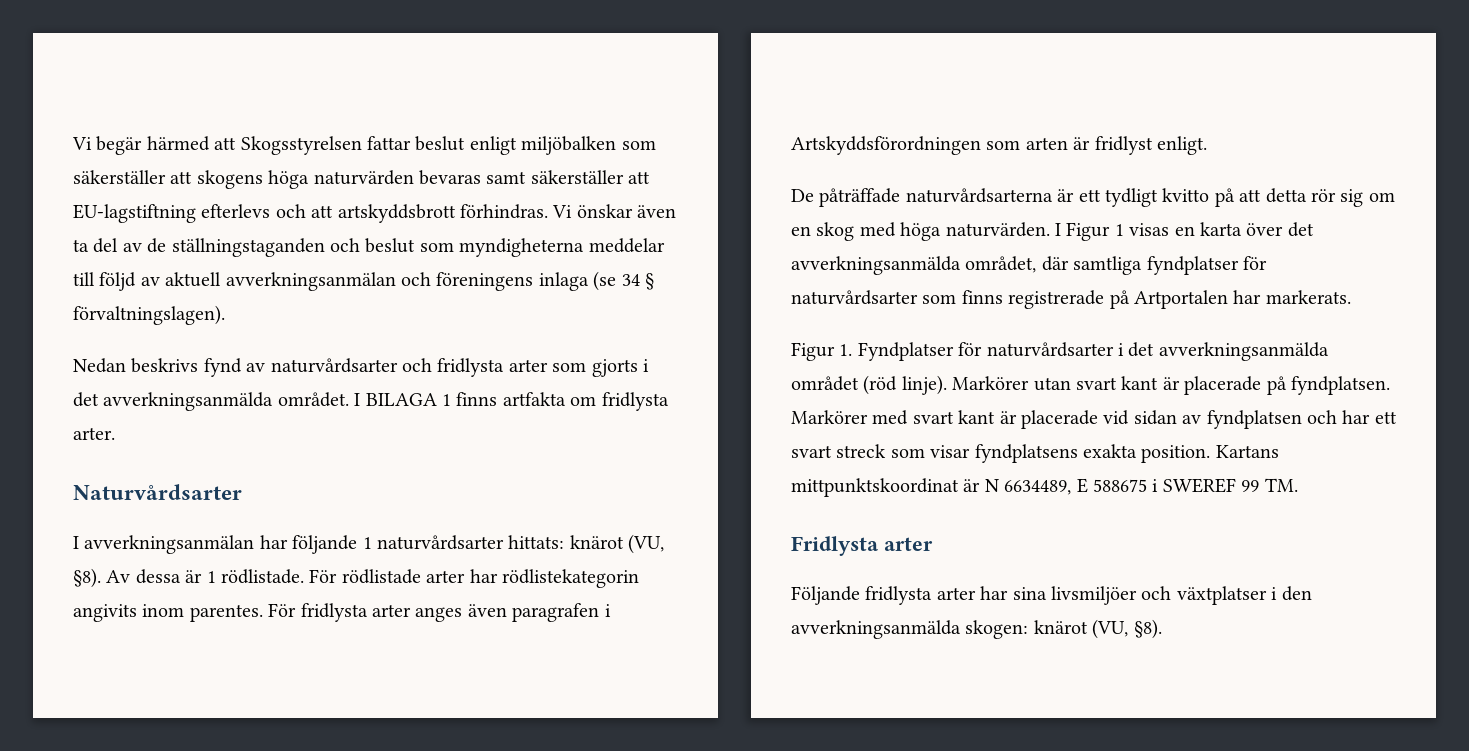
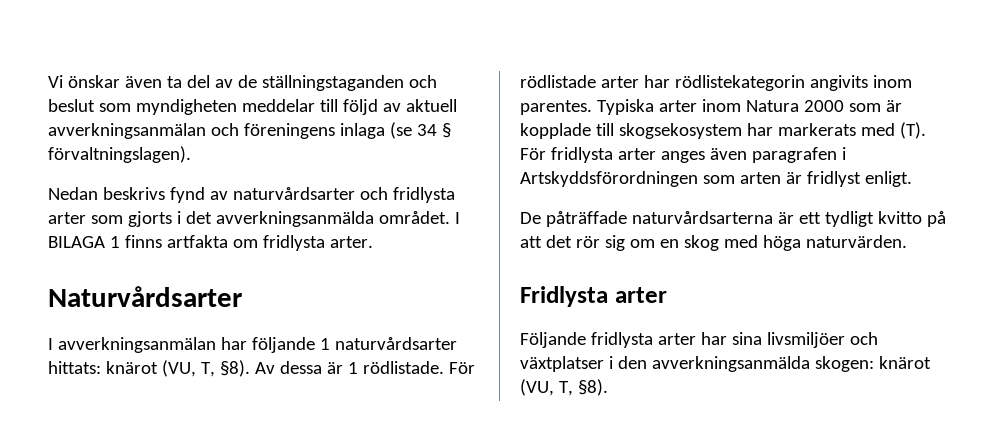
[72,136,656,155] [73,170,651,189] [73,204,573,223] Vi begär härmed att Skogsstyrelsen fattar beslut enligt miljöbalken som säkerställer att skogens höga naturvärden bevaras samt säkerställer att EU-lagstiftning efterlevs och att artskyddsbrott förhindras. Vi -> [48,75,63,88] Vi
[459,238,585,257] myndigheterna -> [135,99,237,115] myndigheten
(665, 544) none -> [200,362,215,377] T,
(263, 613) none -> [596,99,902,115] [520,122,926,139] Typiska arter inom Natura 2000 som är kopplade till skogsekosystem har markerats med (T).
[1265,188,1307,203] detta -> [545,235,572,248] det
[1055,222,1314,241] [791,256,1267,275] [791,290,1351,309] [791,342,1329,361] [791,375,1390,395] [791,410,1397,429] [791,444,1279,463] [791,478,1298,497] I Figur 1 visas en karta över det avverkningsanmälda området, där samtliga fyndplatser för naturvårdsarter som finns registrerade på Artportalen har markerats. // Figur 1. Fyndplatser för naturvårdsarter i det avverkningsanmälda området (röd linje). Markörer utan svart kant är placerade på fyndplatsen. Markörer med svart kant är placerade vid sidan av fyndplatsen och har ett svart streck som visar fyndplatsens exakta position. Kartans mittpunktskoordinat är N 6634489, E 588675 i SWEREF 99 TM. -> (907, 241) none
(1129, 629) none -> [558,381,573,396] T,

